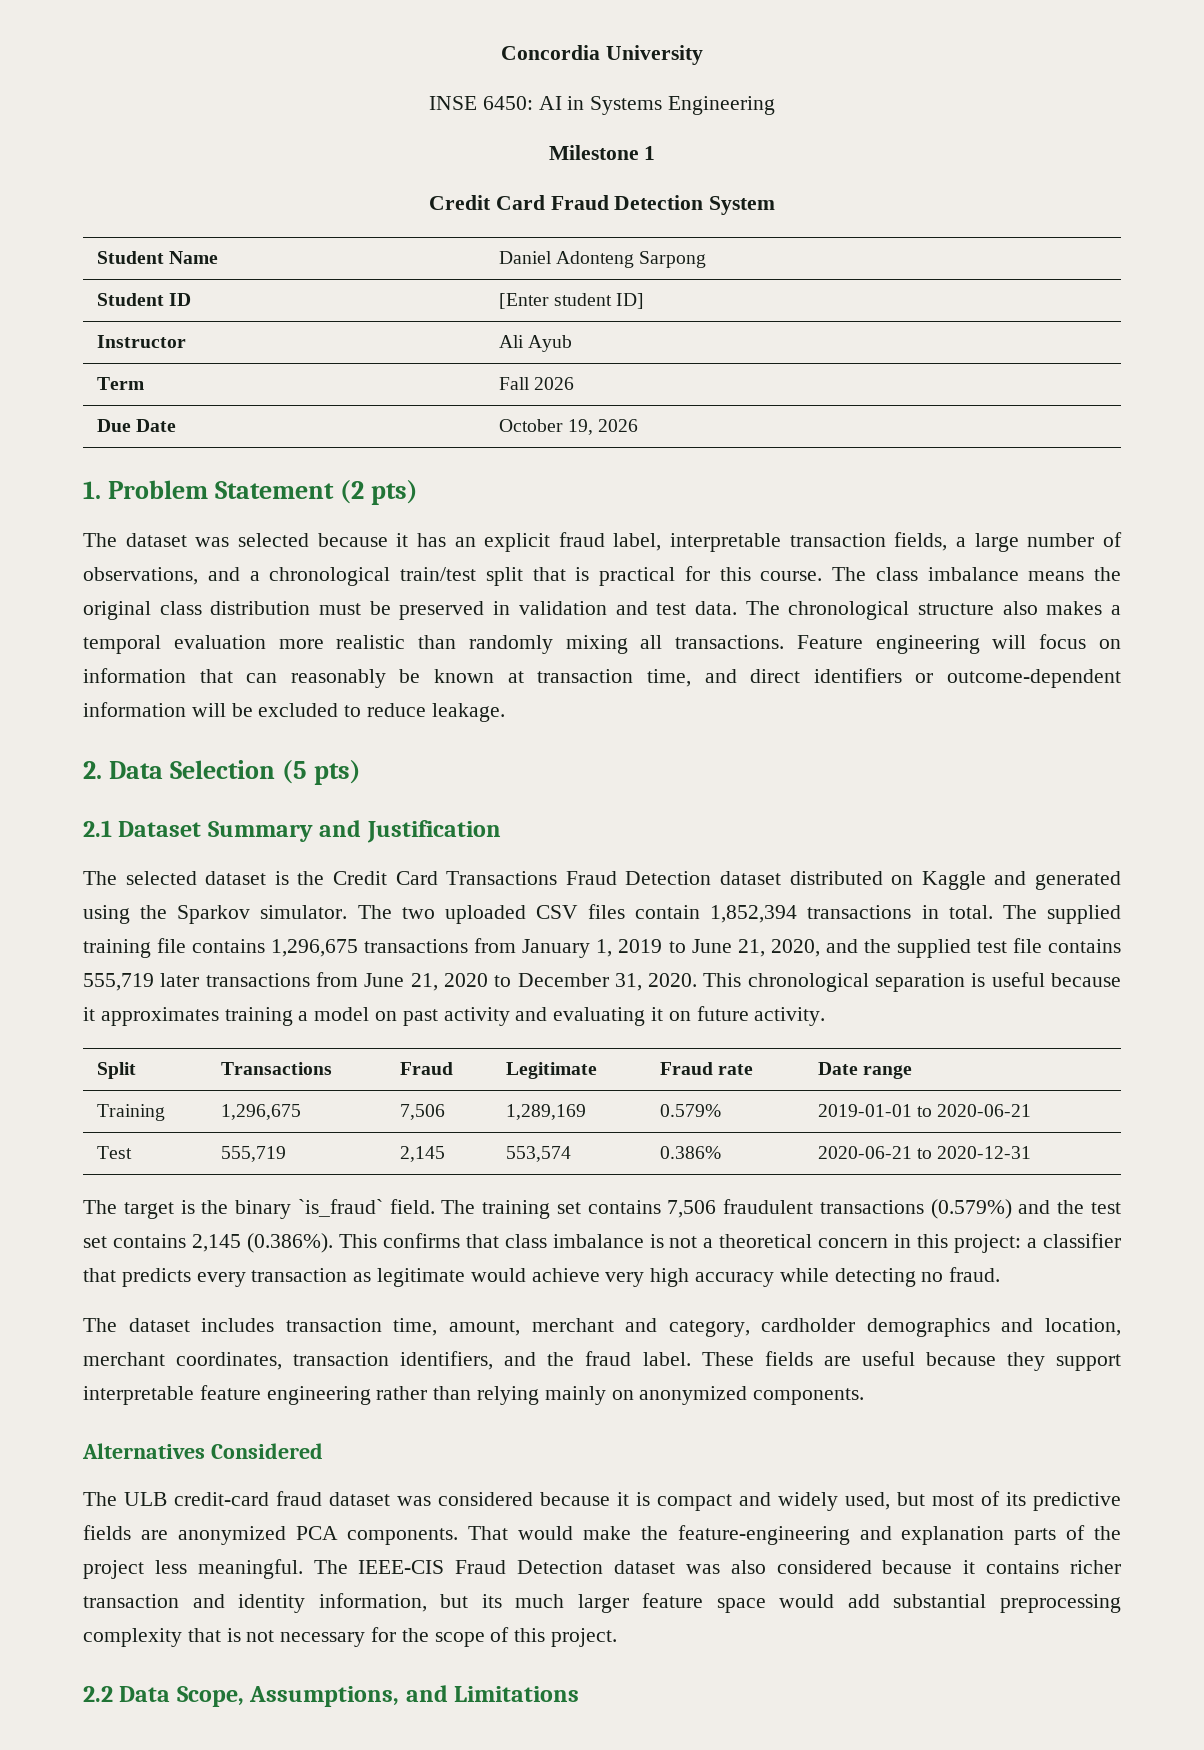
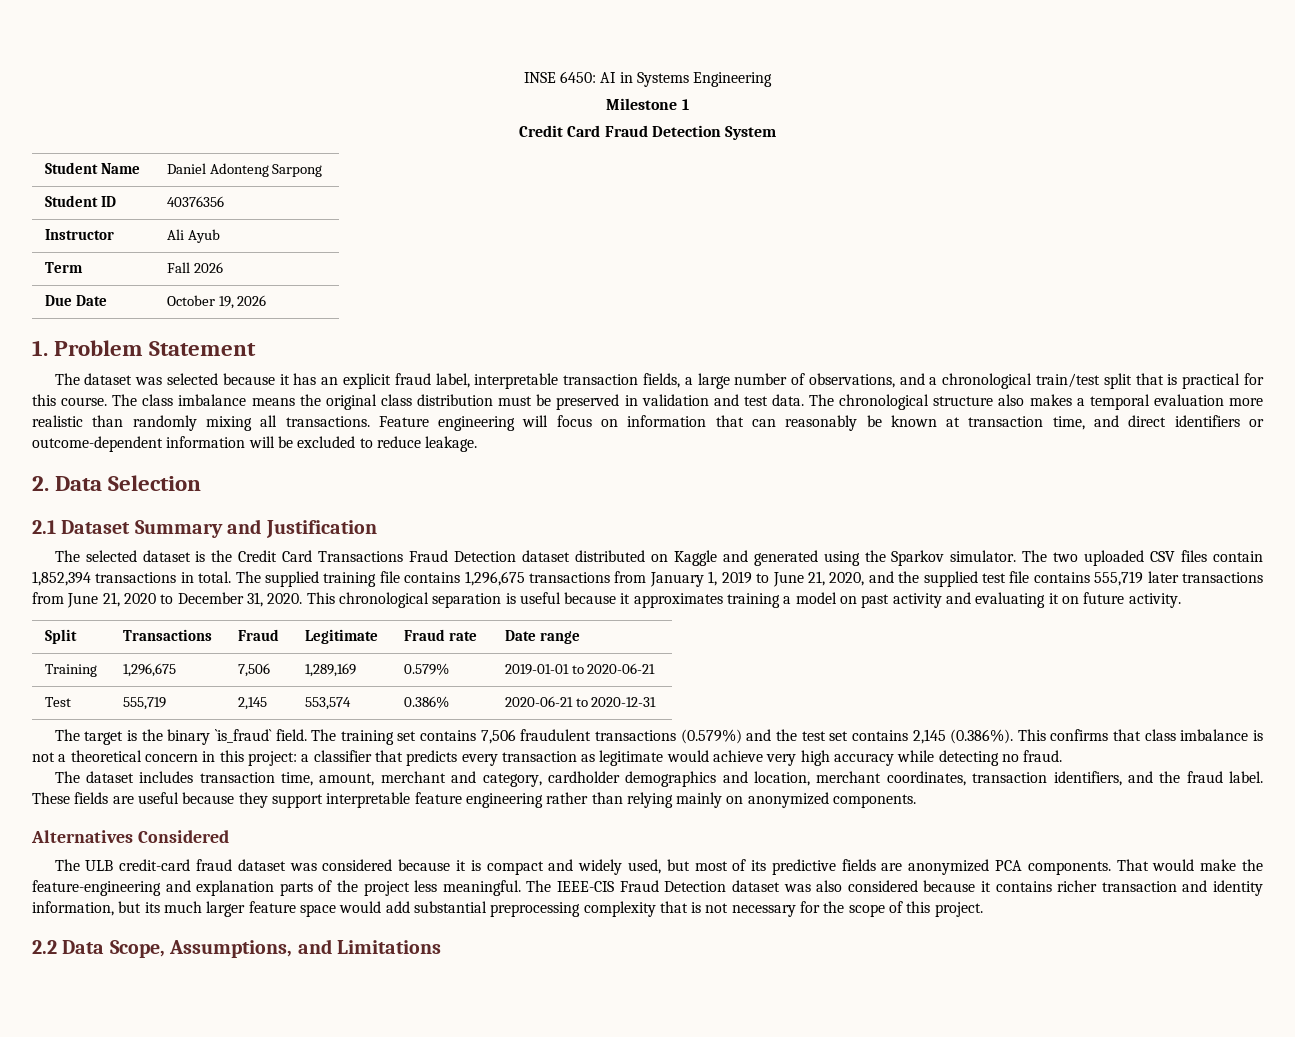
[501,45,703,65] Concordia University // -> (523, 77) none
[498,293,645,309] [Enter student ID] -> [166,196,224,207] 40376356
[340,480,419,505] (2 pts) -> (257, 348) none
[282,760,362,785] (5 pts) -> (202, 483) none

